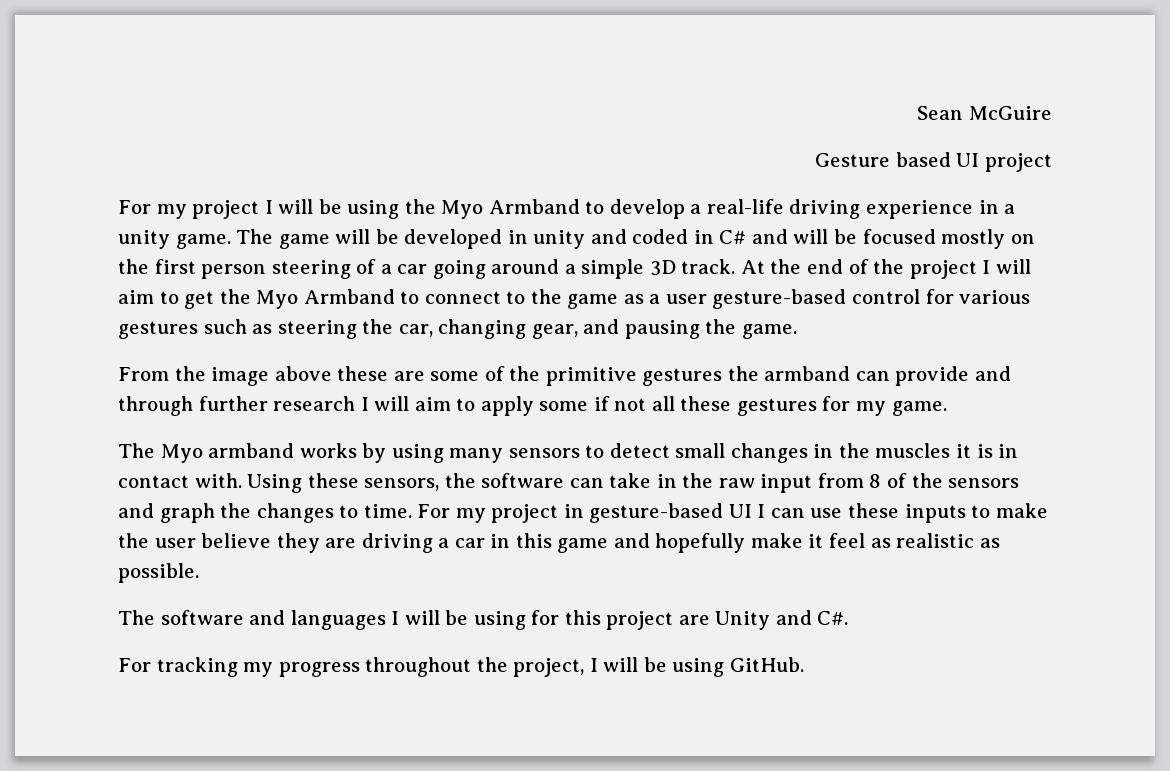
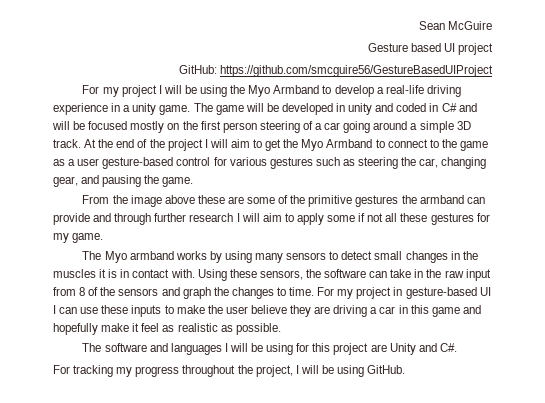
(1052, 162) none -> [178,65,493,77] // GitHub: https://github.com/smcguire56/GestureBasedUIProject

